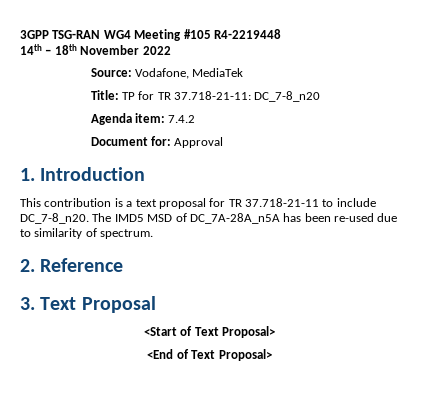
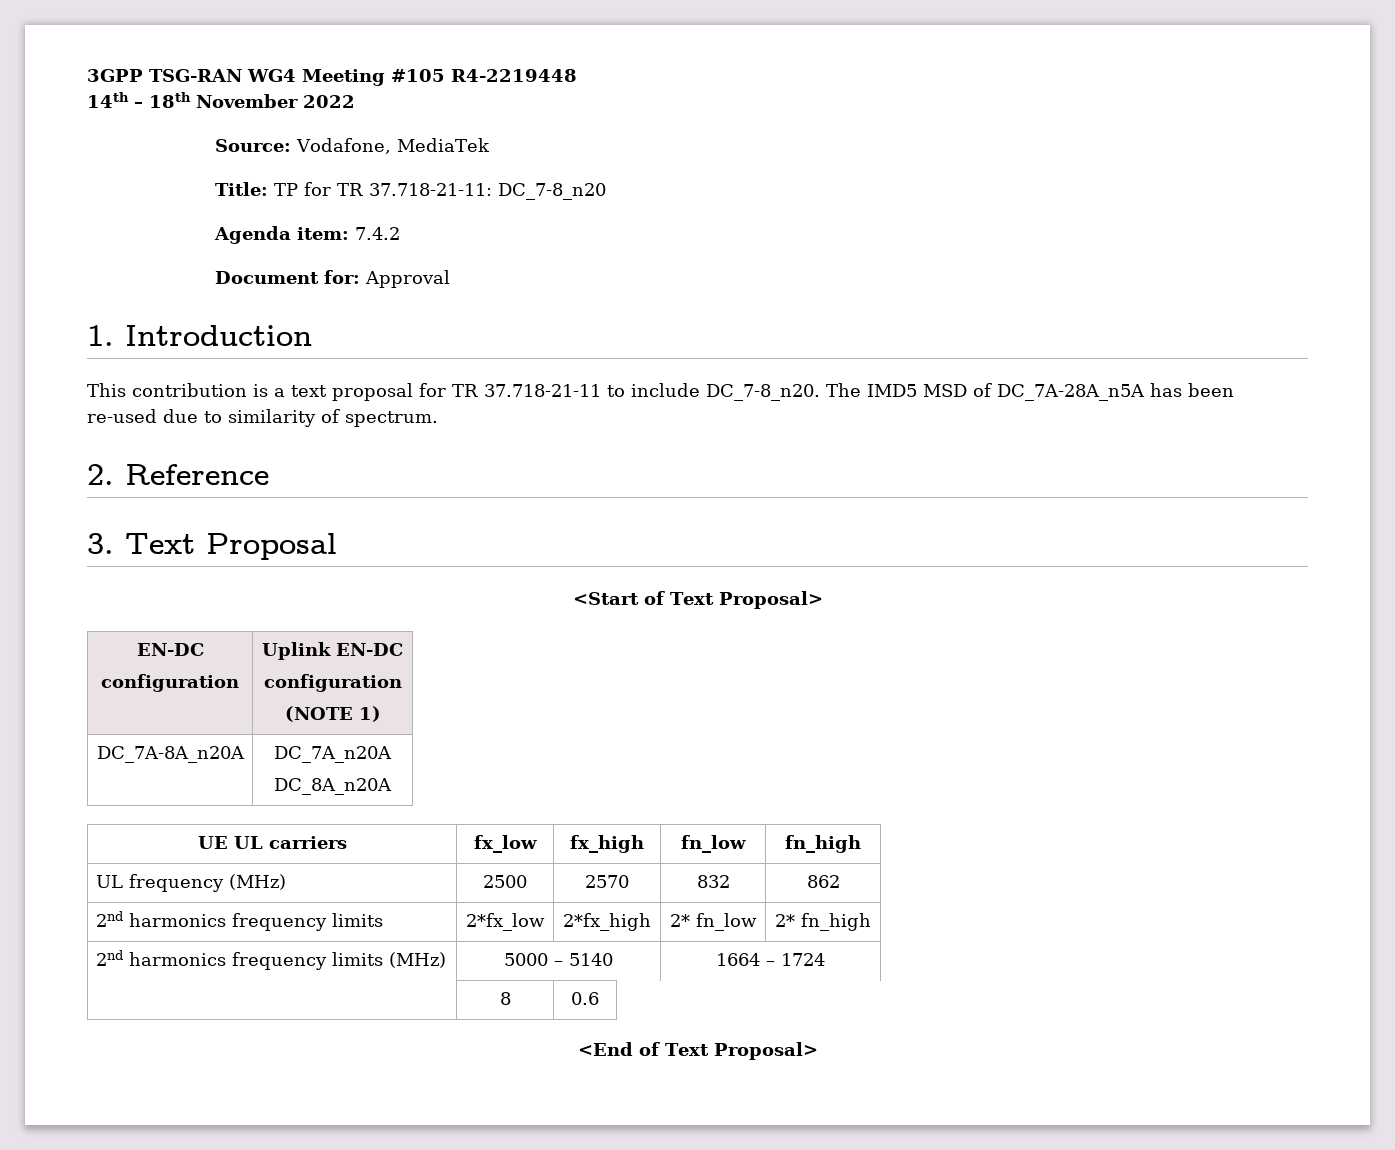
(276, 332) none -> [136,643,204,656] [101,674,239,692] [262,642,403,660] [263,674,402,692] [284,706,381,722] [96,746,245,763] [274,746,392,763] [274,778,392,795] [197,836,347,849] [473,835,537,853] [570,835,644,853] [680,835,746,853] [785,835,861,853] [95,874,286,892] [483,875,527,888] [585,875,629,888] [696,875,730,888] [806,875,840,888] [95,911,383,931] [466,913,545,931] [563,913,651,931] [670,913,757,931] [775,913,871,931] [95,950,446,970] [504,953,613,966] [716,953,825,966] [499,992,511,1005] [571,992,599,1005] // EN-DC // configuration | Uplink EN-DC // configuration // (NOTE 1) // DC_7A-8A_n20A | DC_7A_n20A // DC_8A_n20A // UE UL carriers | fx_low | fx_high | fn_low | fn_high // UL frequency (MHz) | 2500 | 2570 | 832 | 862 // 2nd harmonics frequency limits | 2*fx_low | 2*fx_high | 2* fn_low | 2* fn_high // 2nd harmonics frequency limits (MHz) | 5000 – 5140 | 1664 – 1724 // | 8 | 0.6

